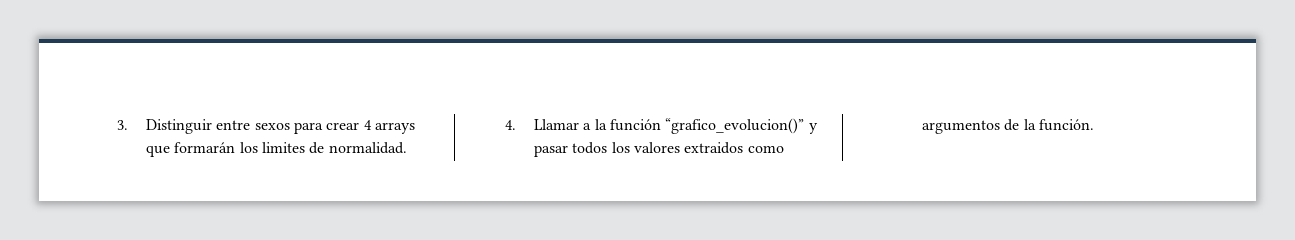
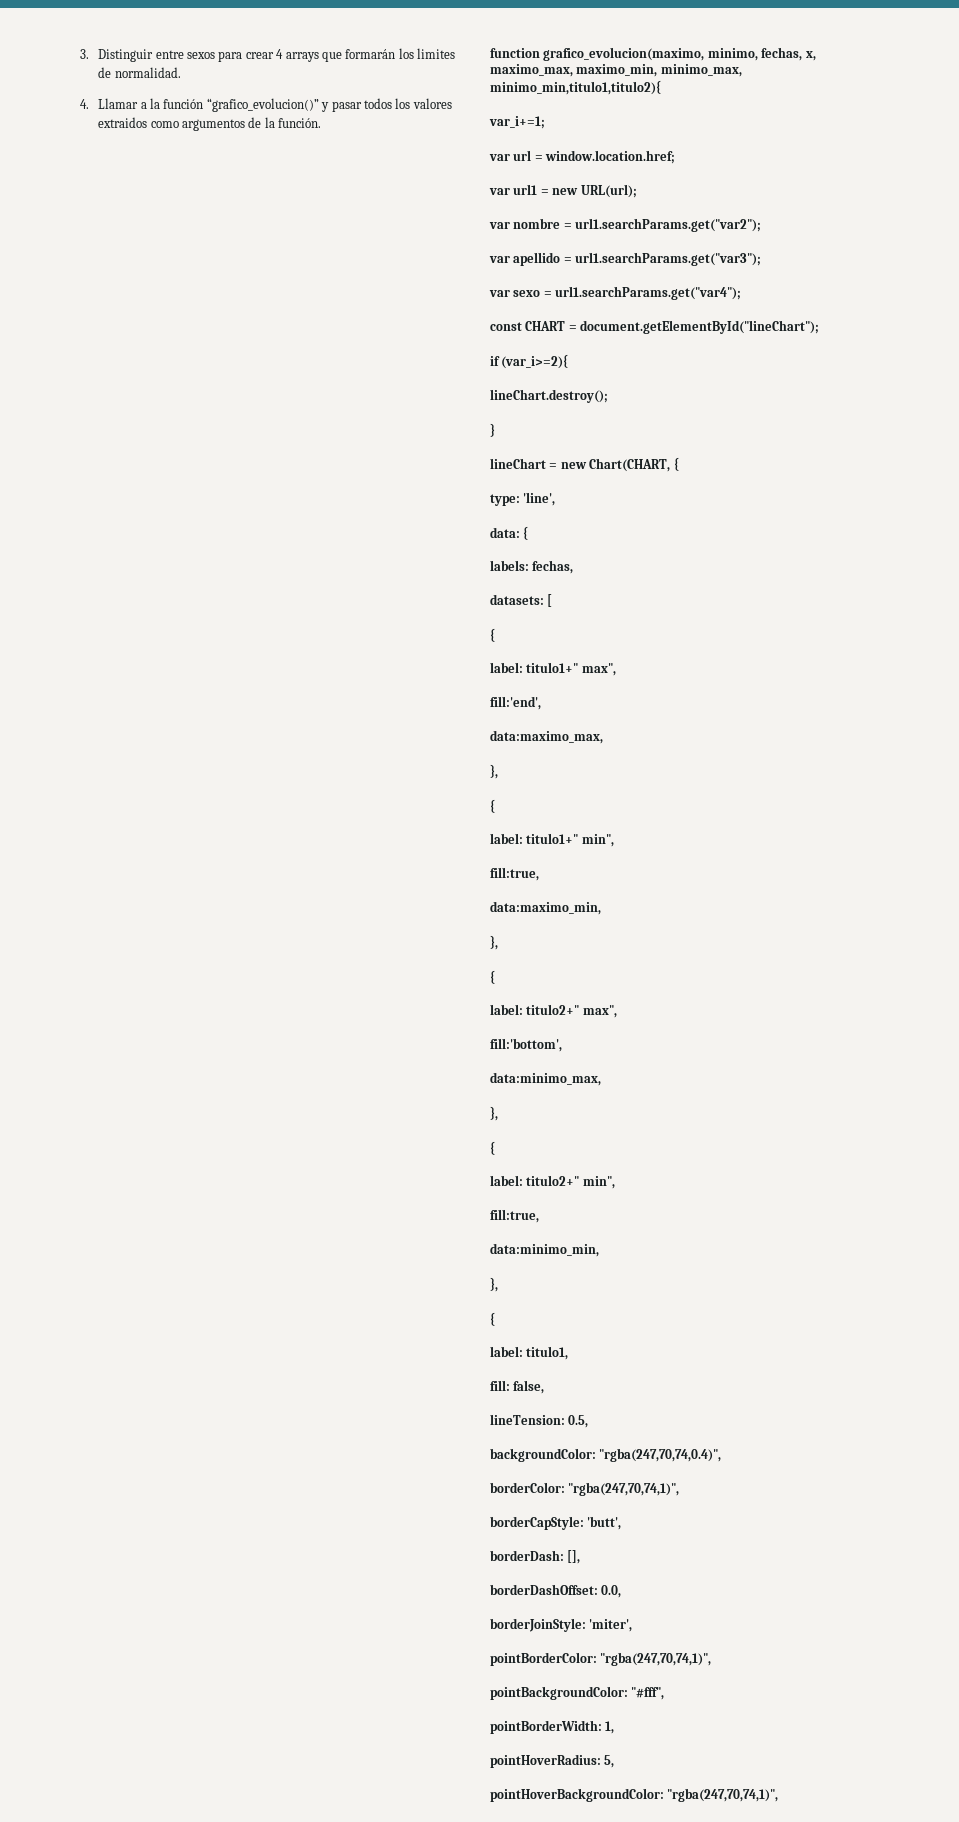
(1095, 125) none -> [490,47,816,61] [490,64,742,77] [490,80,661,95] [489,116,545,129] [489,150,676,164] [489,184,637,198] [489,218,762,232] [489,252,762,266] [489,286,742,300] [490,320,820,334] [490,354,569,369] [490,389,608,403] [490,423,495,437] [490,457,679,472] [490,492,556,506] [490,526,529,540] [490,560,574,574] [490,594,553,607] [490,628,495,642] [490,662,616,676] [490,696,541,710] [490,730,603,744] [490,764,498,779] [490,799,495,813] [490,833,614,847] [490,867,539,881] [490,901,601,915] [490,935,498,950] [490,970,495,984] [490,1004,617,1018] [490,1038,562,1052] [490,1072,601,1086] [490,1106,498,1121] [490,1141,495,1155] [490,1175,615,1189] [490,1209,539,1223] [490,1243,599,1257] [490,1277,498,1292] [490,1312,495,1326] [490,1346,569,1360] [490,1380,545,1394] [490,1414,589,1428] [490,1448,722,1462] [490,1482,680,1496] [490,1516,622,1530] [490,1550,581,1564] [490,1584,622,1598] [490,1618,633,1632] [490,1652,712,1666] [490,1686,665,1700] [490,1720,615,1734] [490,1754,615,1768] [490,1788,779,1802] // function grafico_evolucion(maximo, minimo, fechas, x, maximo_max, maximo_min, minimo_max, minimo_min,titulo1,titulo2){ // var_i+=1; // var url = window.location.href; // var url1 = new URL(url); // var nombre = url1.searchParams.get("var2"); // var apellido = url1.searchParams.get("var3"); // var sexo = url1.searchParams.get("var4"); // const CHART = document.getElementById("lineChart"); // if (var_i>=2){ // lineChart.destroy(); // } // lineChart = new Chart(CHART, { // type: 'line', // data: { // labels: fechas, // datasets: [ // { // label: titulo1+" max", // fill:'end', // data:maximo_max, // }, // { // label: titulo1+" min", // fill:true, // data:maximo_min, // }, // { // label: titulo2+" max", // fill:'bottom', // data:minimo_max, // }, // { // label: titulo2+" min", // fill:true, // data:minimo_min, // }, // { // label: titulo1, // fill: false, // lineTension: 0.5, // backgroundColor: "rgba(247,70,74,0.4)", // borderColor: "rgba(247,70,74,1)", // borderCapStyle: 'butt', // borderDash: [], // borderDashOffset: 0.0, // borderJoinStyle: 'miter', // pointBorderColor: "rgba(247,70,74,1)", // pointBackgroundColor: "#fff", // pointBorderWidth: 1, // pointHoverRadius: 5, // pointHoverBackgroundColor: "rgba(247,70,74,1)",

